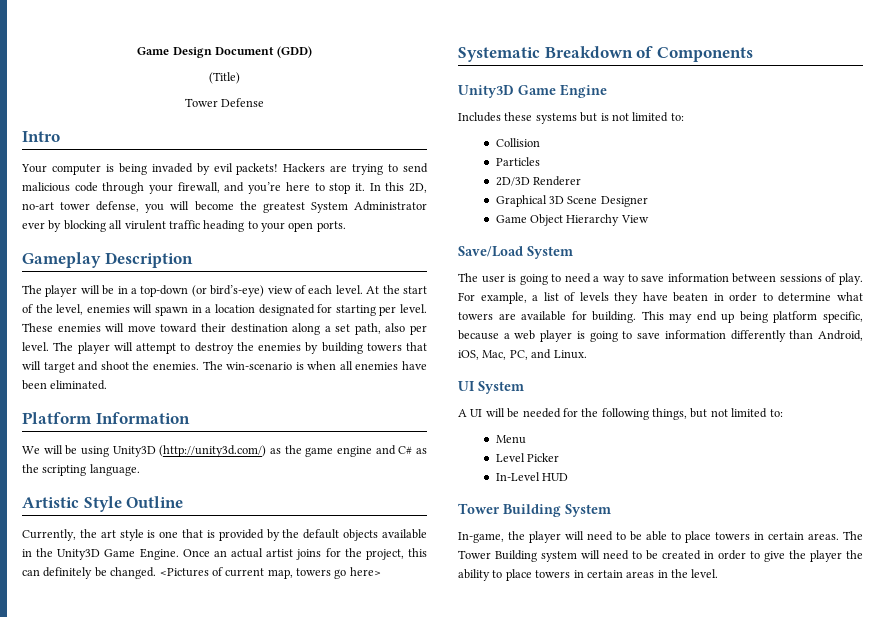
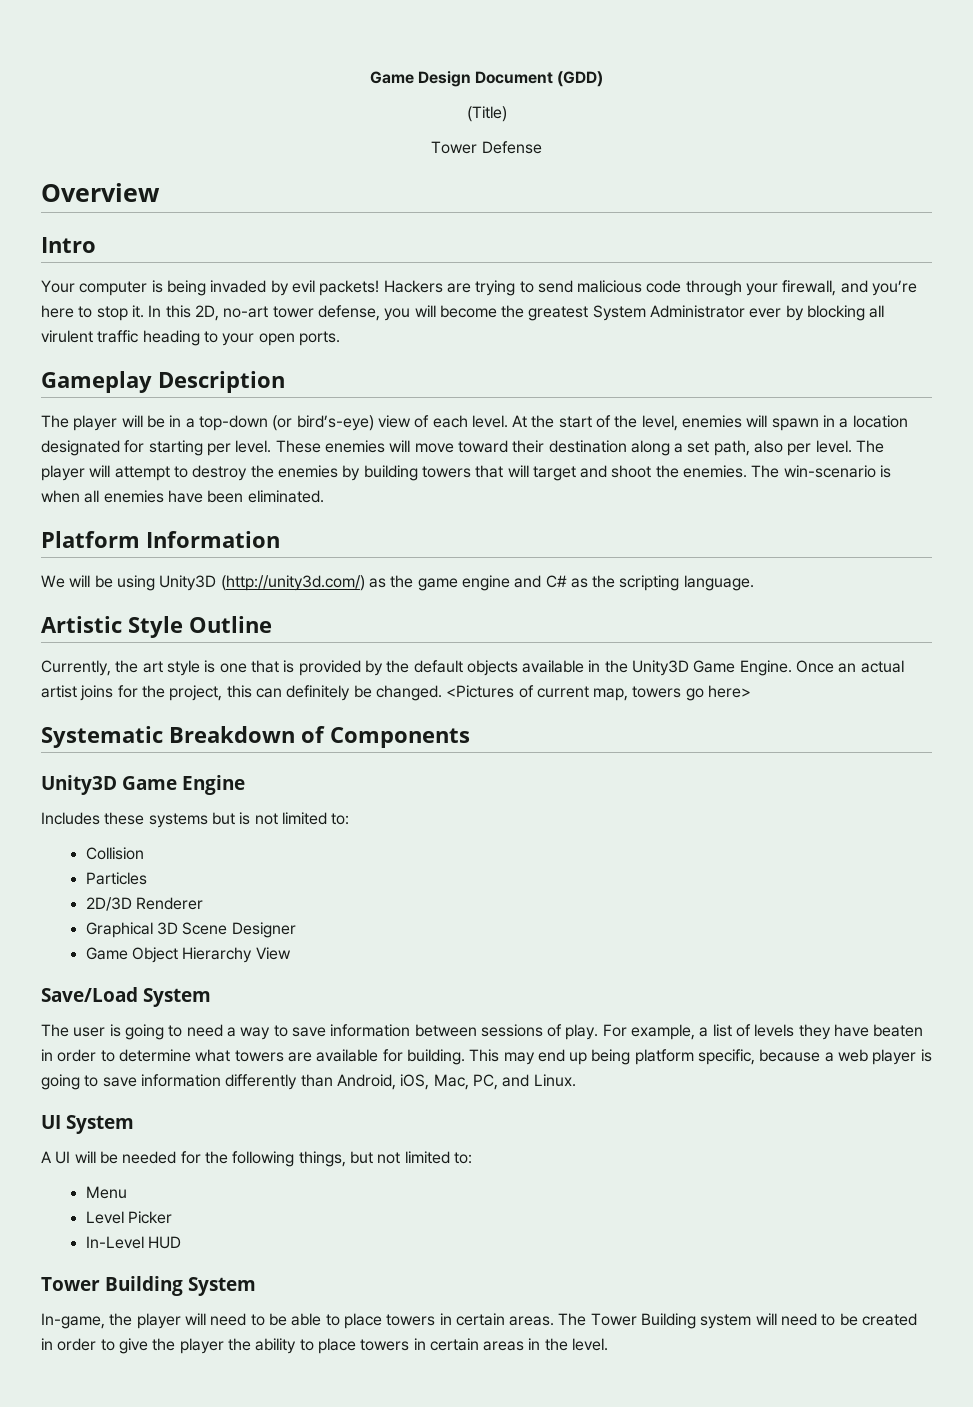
(265, 102) none -> [41,183,160,202] // Overview

